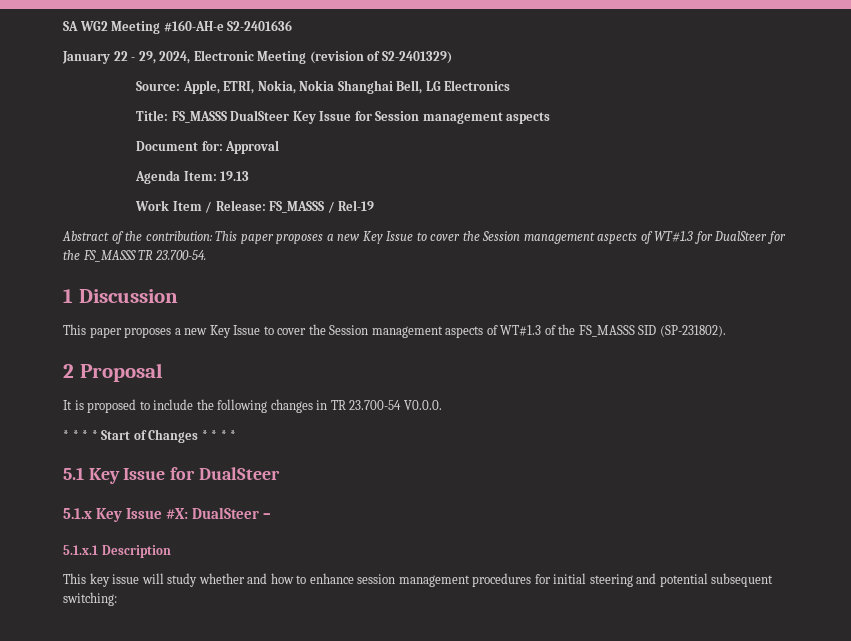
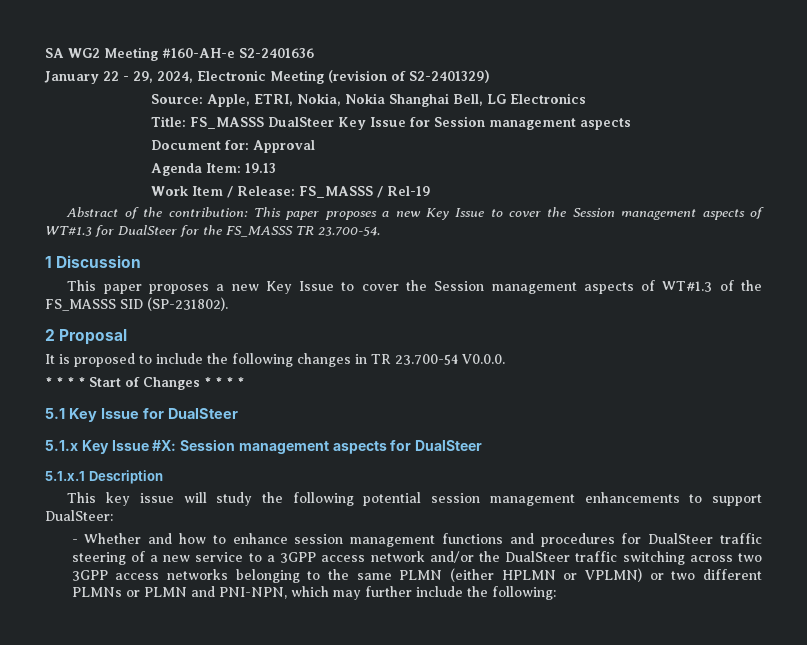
[192,507,272,519] DualSteer – -> [180,439,483,454] Session management aspects for DualSteer
[198,573,245,584] whether -> [261,492,763,506] [45,510,113,521] [71,533,142,544] the following potential session management enhancements to support DualSteer: // - Whether
[472,573,774,587] [63,592,117,606] procedures for initial steering and potential subsequent switching: -> [442,533,763,547] [71,551,763,565] [71,568,762,583] [71,586,556,600] functions and procedures for DualSteer traffic steering of a new service to a 3GPP access network and/or the DualSteer traffic switching across two 3GPP access networks belonging to the same PLMN (either HPLMN or VPLMN) or two different PLMNs or PLMN and PNI-NPN, which may further include the following:

